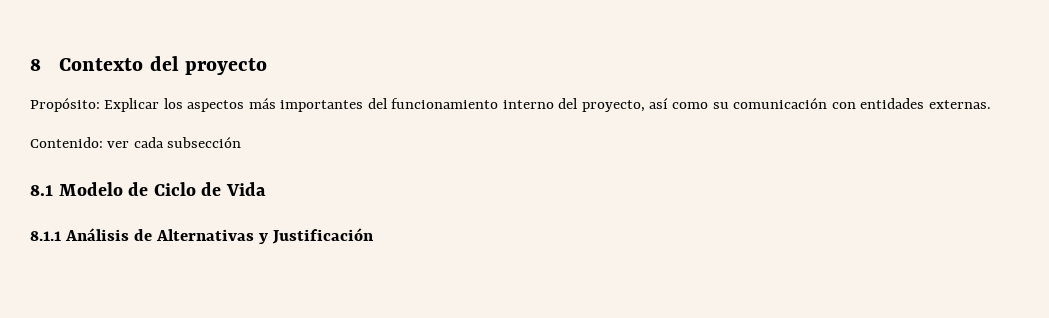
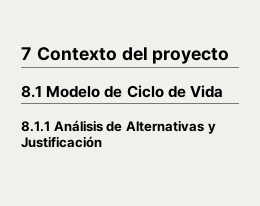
[30,58,41,71] 8 -> [21,47,31,60] 7
[30,98,991,112] [30,137,242,148] // Propósito: Explicar los aspectos más importantes del funcionamiento interno del proyecto, así como su comunicación con entidades externas. // Contenido: ver cada subsección -> (230, 56) none

